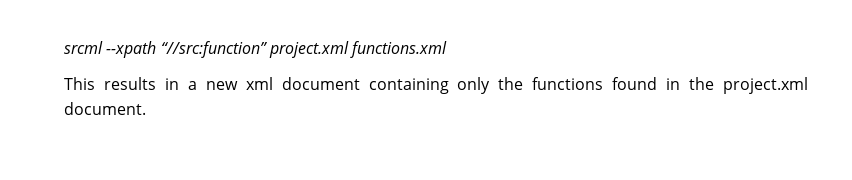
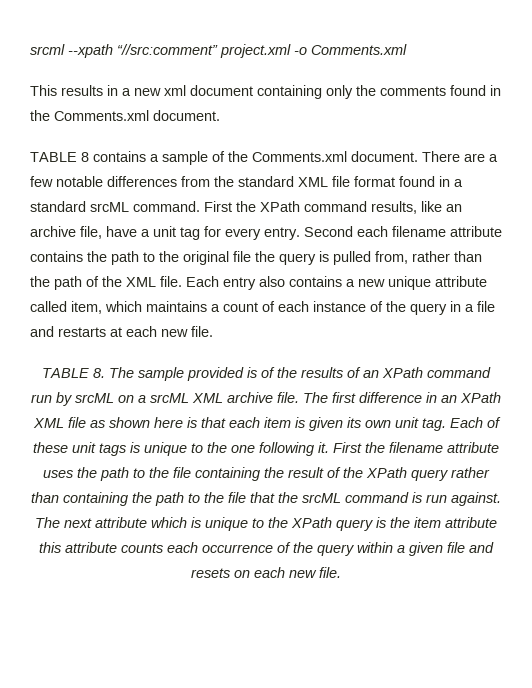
[160,41,448,58] “//src:function” project.xml functions.xml -> [117,44,407,58] “//src:comment” project.xml -o Comments.xml
[532,77,604,90] functions -> [380,86,446,96] comments
[723,77,809,94] [64,102,146,115] project.xml document. -> [54,110,220,121] [30,151,498,165] [30,176,463,187] [30,201,462,214] [30,226,502,240] [30,251,482,265] [30,276,487,290] [30,301,495,315] [30,326,213,337] [42,367,491,381] [31,392,501,406] [32,417,501,431] [33,442,499,456] [43,467,490,481] [31,492,501,506] [35,517,497,531] [39,542,494,556] [191,567,341,578] Comments.xml document. // TABLE 8 contains a sample of the Comments.xml document. There are a few notable differences from the standard XML file format found in a standard srcML command. First the XPath command results, like an archive file, have a unit tag for every entry. Second each filename attribute contains the path to the original file the query is pulled from, rather than the path of the XML file. Each entry also contains a new unique attribute called item, which maintains a count of each instance of the query in a file and restarts at each new file. // TABLE 8. The sample provided is of the results of an XPath command run by srcML on a srcML XML archive file. The first difference in an XPath XML file as shown here is that each item is given its own unit tag. Each of these unit tags is unique to the one following it. First the filename attribute uses the path to the file containing the result of the XPath query rather than containing the path to the file that the srcML command is run against. The next attribute which is unique to the XPath query is the item attribute this attribute counts each occurrence of the query within a given file and resets on each new file.

